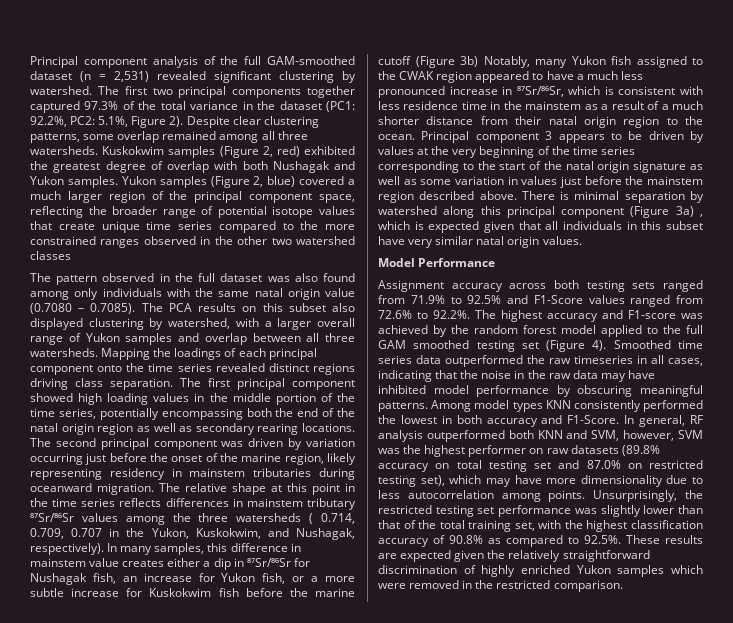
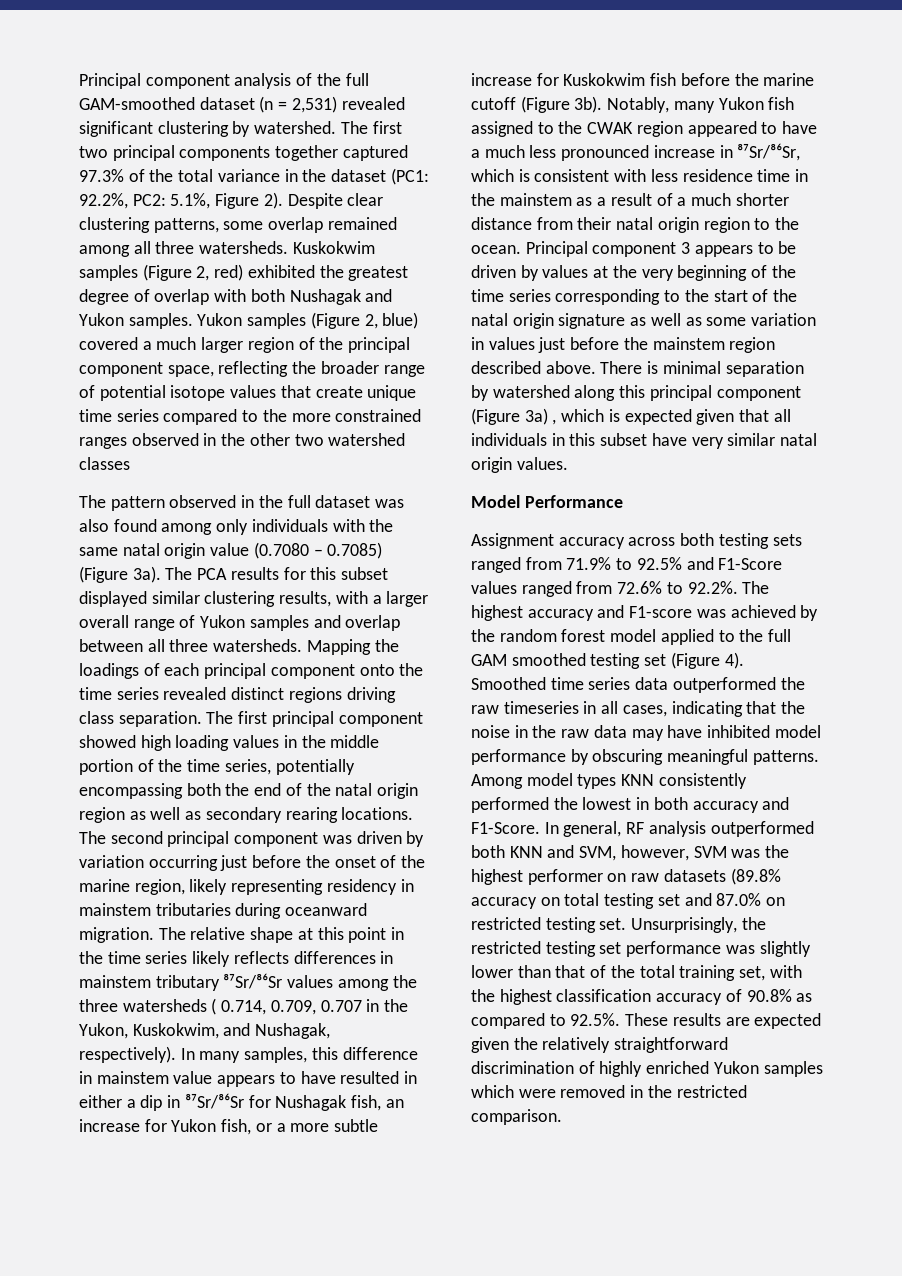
[90,303,136,314] 0.7085). -> [327,542,383,559] [79,566,161,583] 0.7085) (Figure 3a).
[242,303,356,312] [30,318,231,330] on this subset also displayed clustering by watershed, -> [283,567,389,580] [79,591,332,607] for this subset displayed similar clustering results,
(116, 502) none -> [192,951,231,967] likely
[122,560,165,567] creates -> [217,1071,418,1087] appears to have resulted in
[460,56,478,67] 3b) -> [574,96,603,113] 3b).
[420,475,703,487] [378,490,586,502] set), which may have more dimensionality due to less autocorrelation among points. -> [599,918,627,930] set.

